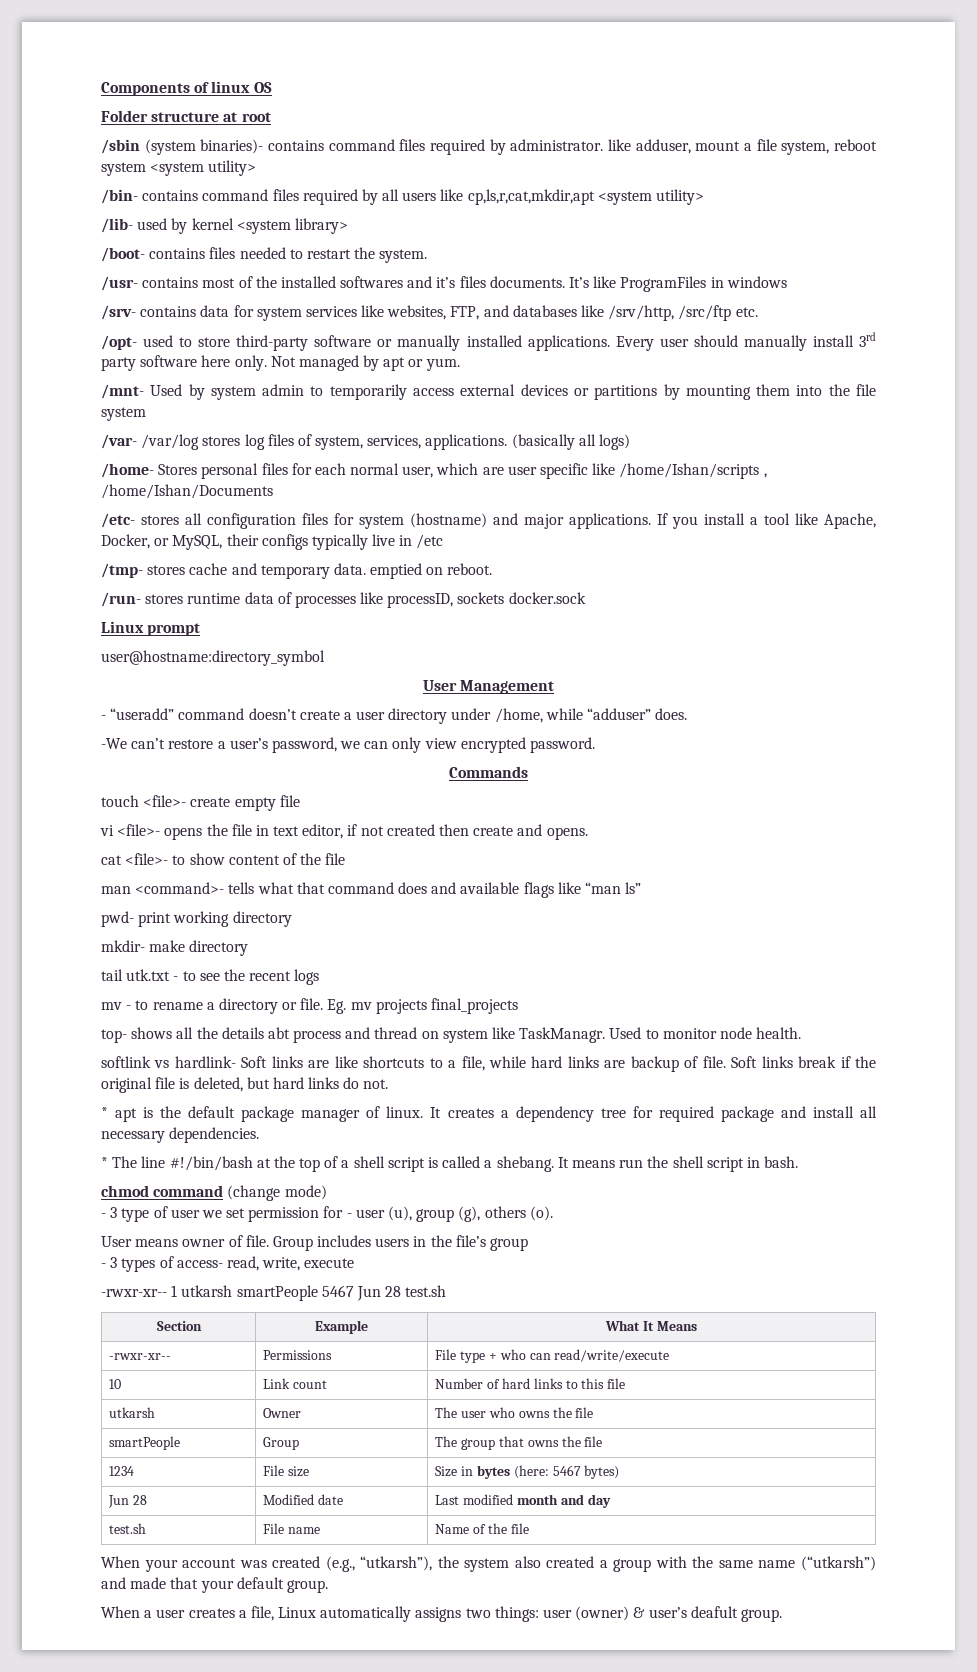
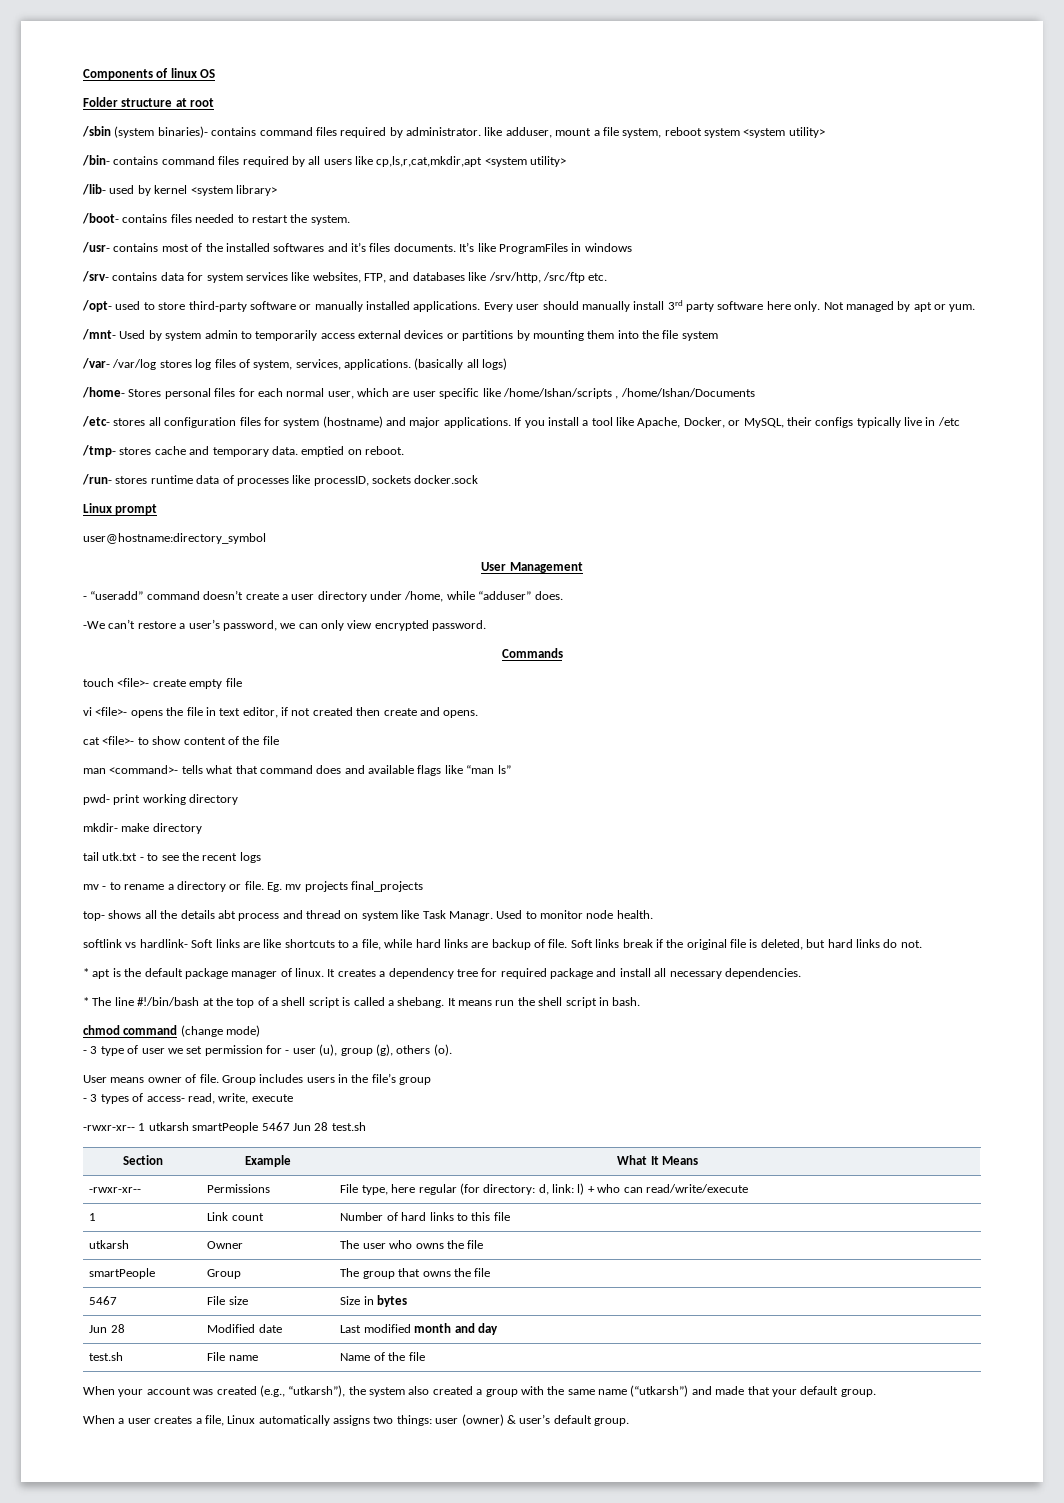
[519,1027,606,1043] TaskManagr. -> [422,910,493,921] Task Managr.
[460,1351,486,1363] type -> [361,1183,585,1195] type, here regular (for directory: d, link: l)
[109,1379,122,1389] 10 -> [89,1213,97,1221] 1
[109,1466,135,1476] 1234 -> [89,1296,118,1305] 5467
[513,1465,620,1479] (here: 5467 bytes) -> (408, 1301) none
[690,1606,738,1618] deafult -> [553,1415,592,1424] default

